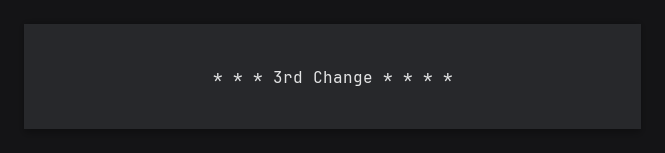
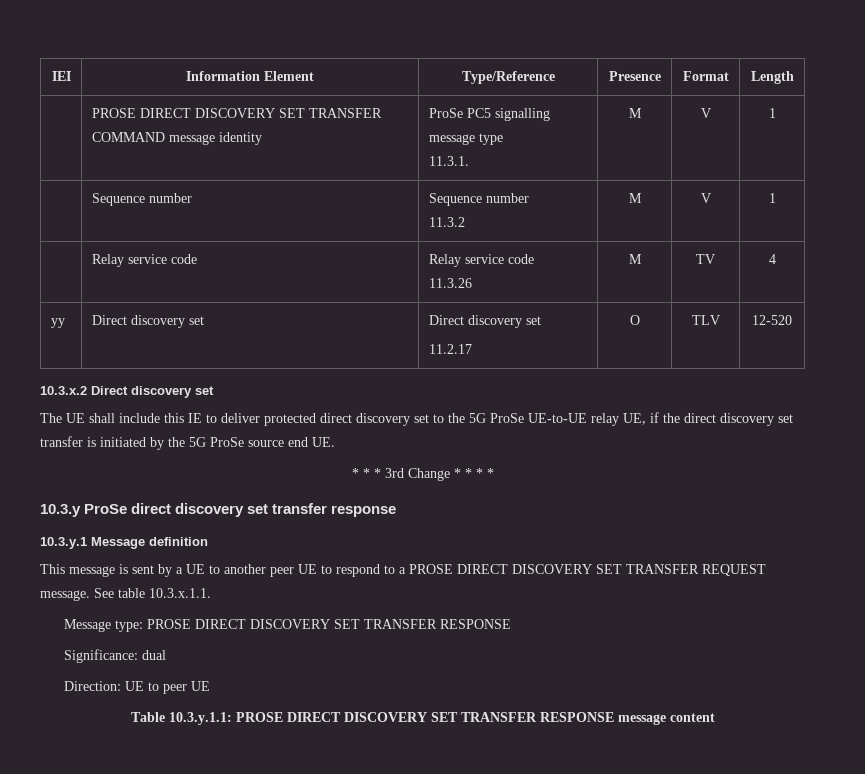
(212, 78) none -> [51,71,71,81] [186,71,314,81] [461,71,555,84] [608,71,661,81] [682,71,729,81] [750,71,794,84] [91,108,382,118] [91,132,262,145] [428,108,550,121] [428,133,503,145] [428,156,469,166] [628,108,642,118] [700,108,711,118] [768,108,776,118] [91,193,192,206] [428,193,529,206] [428,217,465,227] [628,193,642,203] [700,193,711,203] [768,193,776,203] [91,254,197,267] [428,254,534,267] [428,278,472,288] [628,254,642,264] [696,254,715,264] [768,254,776,264] [50,318,65,328] [91,315,204,328] [428,315,541,328] [428,344,472,354] [629,315,640,325] [691,315,720,325] [752,315,792,325] [40,386,214,398] [40,412,793,426] [40,436,335,450] IEI | Information Element | Type/Reference | Presence | Format | Length // | PROSE DIRECT DISCOVERY SET TRANSFER COMMAND message identity | ProSe PC5 signalling message type // 11.3.1. | M | V | 1 // | Sequence number | Sequence number // 11.3.2 | M | V | 1 // | Relay service code | Relay service code // 11.3.26 | M | TV | 4 // yy | Direct discovery set | Direct discovery set // 11.2.17 | O | TLV | 12-520 // 10.3.x.2 Direct discovery set // The UE shall include this IE to deliver protected direct discovery set to the 5G ProSe UE-to-UE relay UE, if the direct discovery set transfer is initiated by the 5G ProSe source end UE. //
(453, 78) none -> [40,503,397,517] [40,537,208,549] [40,564,766,577] [40,588,211,601] [64,619,512,632] [64,649,167,663] [64,681,211,694] [131,712,715,725] // 10.3.y ProSe direct discovery set transfer response // 10.3.y.1 Message definition // This message is sent by a UE to another peer UE to respond to a PROSE DIRECT DISCOVERY SET TRANSFER REQUEST message. See table 10.3.x.1.1. // Message type: PROSE DIRECT DISCOVERY SET TRANSFER RESPONSE // Significance: dual // Direction: UE to peer UE // Table 10.3.y.1.1: PROSE DIRECT DISCOVERY SET TRANSFER RESPONSE message content

